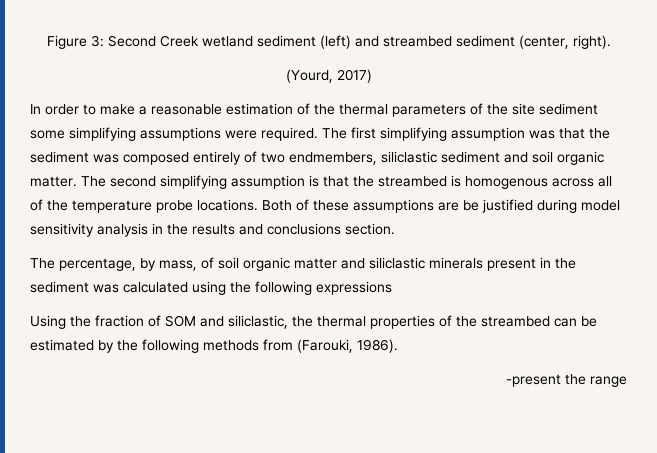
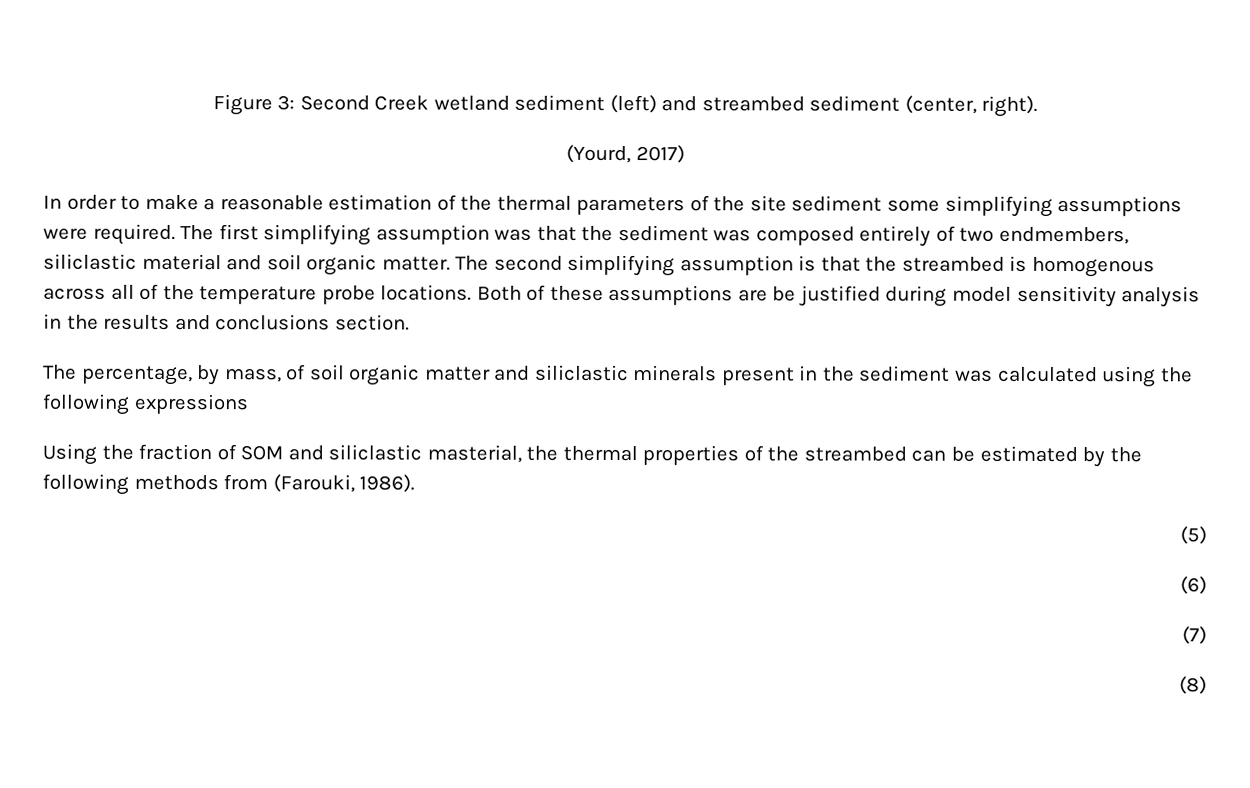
[441,151,500,163] sediment -> [141,253,222,271] material
[228,315,288,329] siliclastic, -> [328,444,522,463] siliclastic masterial,
[506,374,627,387] -present the range -> [1180,526,1207,545] [1180,576,1207,595] [1182,626,1207,645] [1179,676,1207,695] (5) // (6) // (7) // (8)

